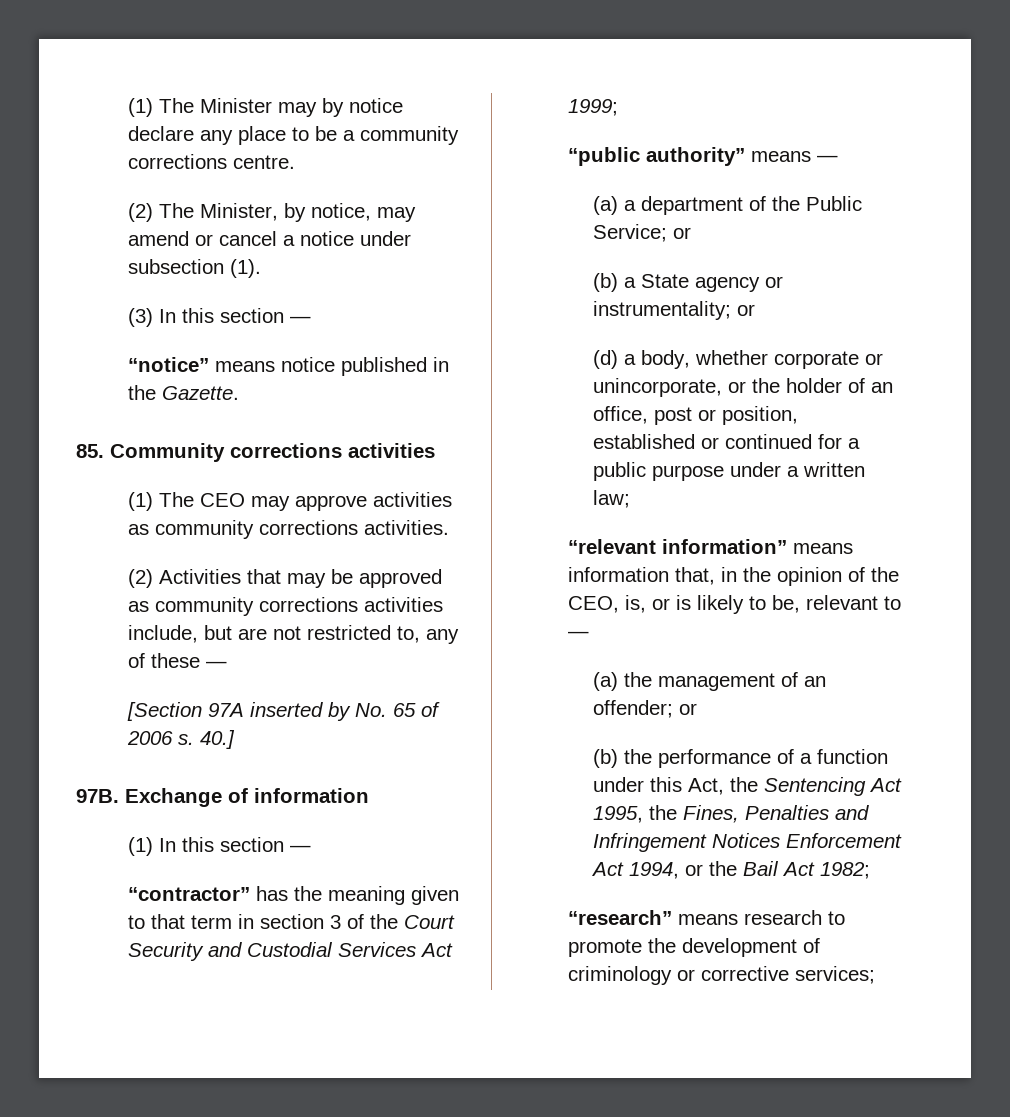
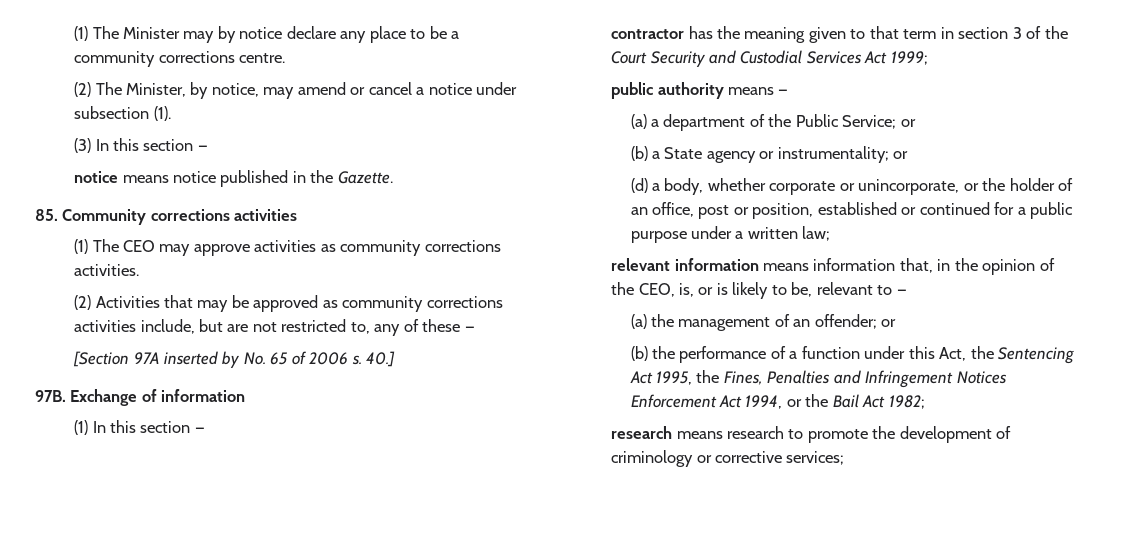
[127,357,209,372] “notice” -> [74,171,119,183] notice
[127,887,250,901] “contractor” -> [611,29,685,39] contractor
[567,147,745,166] “public authority” -> [611,82,724,99] public authority
[567,539,787,554] “relevant information” -> [611,258,759,271] relevant information
[567,910,672,925] “research” -> [611,426,673,439] research

